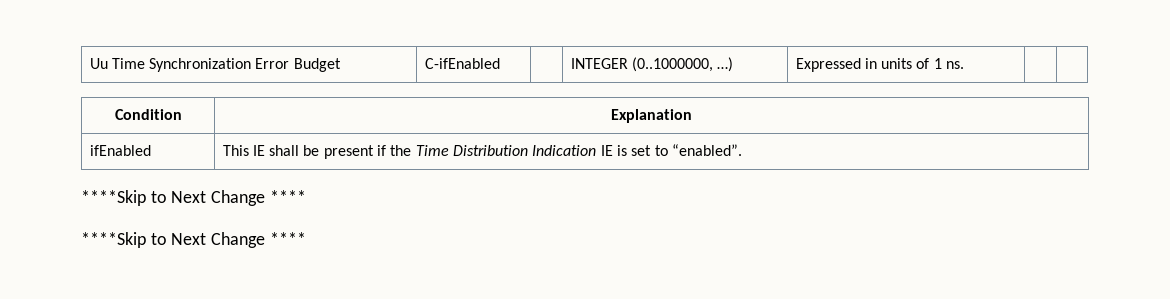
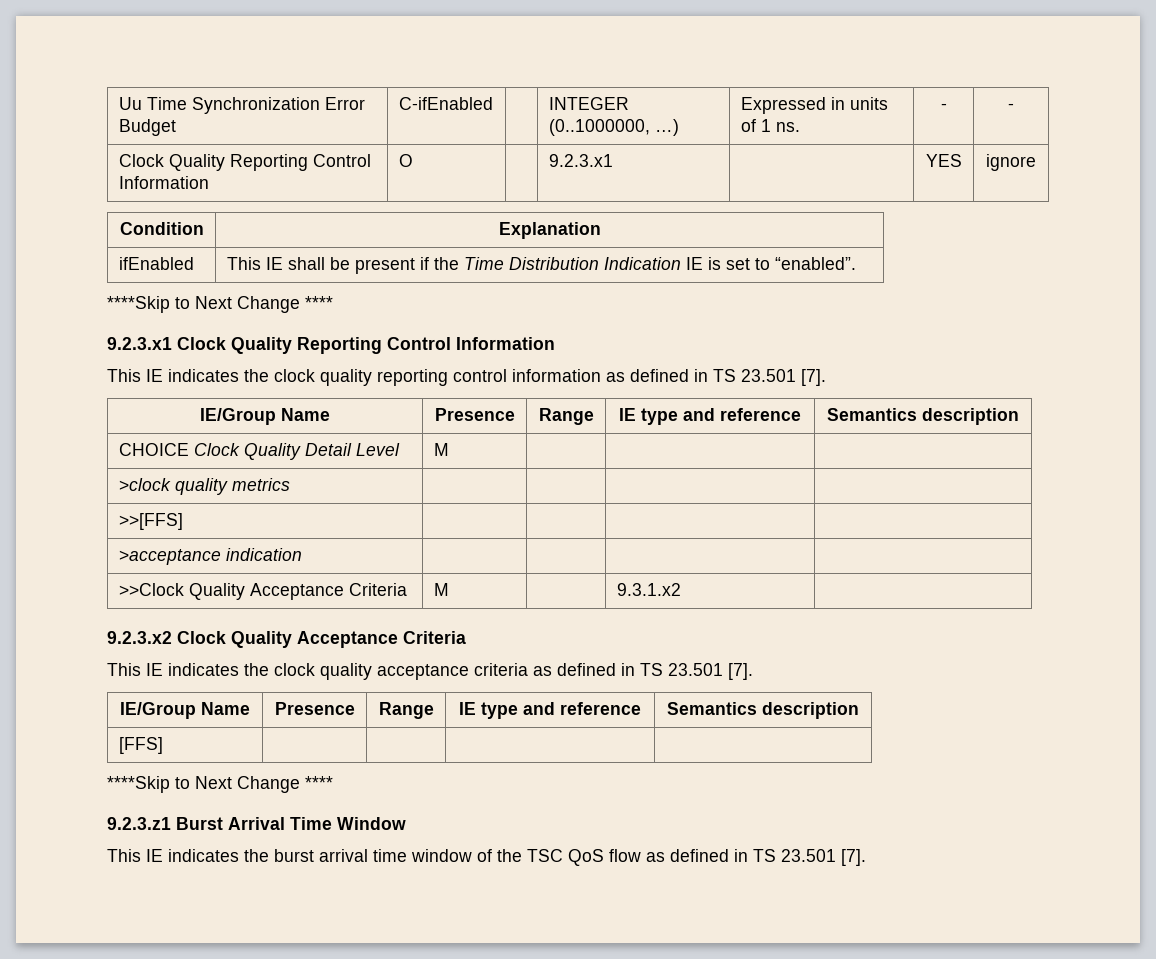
(965, 65) | -> [940,103,947,110] [1008,103,1014,110] [118,154,371,171] [118,176,209,189] [398,154,413,167] [548,154,613,167] [925,154,962,167] [986,154,1036,171] - | - // Clock Quality Reporting Control Information | O | | 9.2.3.x1 | | YES | ignore
[81,232,306,248] // ****Skip to Next Change **** -> [107,337,555,354] [107,369,826,386] [200,408,330,425] [434,408,515,421] [538,408,594,425] [619,408,801,425] [827,408,1019,425] [118,443,400,460] [433,443,449,456] [118,478,290,495] [118,513,183,530] [118,548,302,565] [118,583,407,600] [433,583,449,596] [616,583,681,596] [107,631,466,648] [107,663,753,680] [120,702,250,719] [274,702,355,715] [378,702,434,719] [459,702,641,719] [667,702,859,719] [118,737,163,754] [107,776,333,793] [107,817,406,830] [107,849,866,866] // 9.2.3.x1 Clock Quality Reporting Control Information // This IE indicates the clock quality reporting control information as defined in TS 23.501 [7]. // IE/Group Name | Presence | Range | IE type and reference | Semantics description // CHOICE Clock Quality Detail Level | M | | | // >clock quality metrics | | | | // >>[FFS] | | | | // >acceptance indication | | | | // >>Clock Quality Acceptance Criteria | M | | 9.3.1.x2 | // 9.2.3.x2 Clock Quality Acceptance Criteria // This IE indicates the clock quality acceptance criteria as defined in TS 23.501 [7]. // IE/Group Name | Presence | Range | IE type and reference | Semantics description // [FFS] | | | | // ****Skip to Next Change **** // 9.2.3.z1 Burst Arrival Time Window // This IE indicates the burst arrival time window of the TSC QoS flow as defined in TS 23.501 [7].

